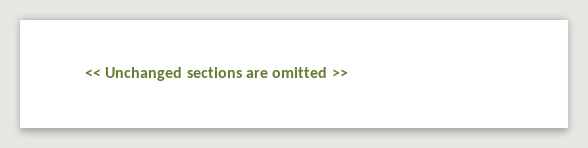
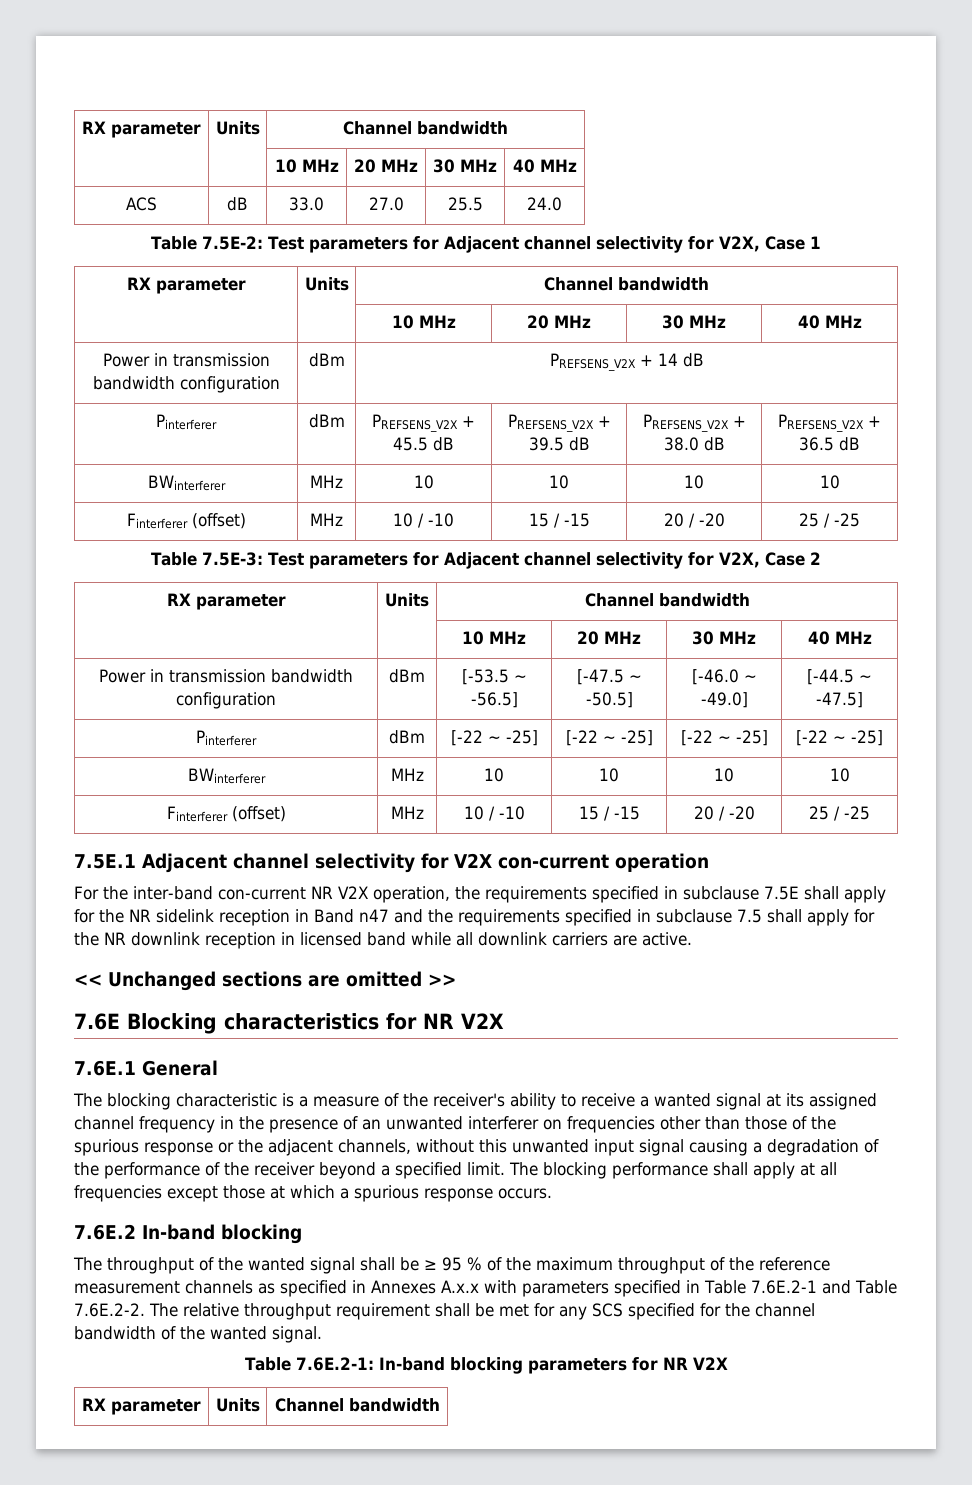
(85, 73) none -> [82,121,201,138] [215,121,260,135] [343,121,508,135] [274,159,339,173] [354,159,418,173] [433,159,497,173] [512,159,577,173] [126,197,157,211] [227,197,248,211] [289,197,324,211] [368,197,404,211] [447,197,483,211] [527,197,562,211] [151,236,821,253] [126,277,246,294] [304,277,349,291] [544,277,709,291] [391,315,456,329] [527,315,591,329] [662,315,726,329] [797,315,862,329] [102,353,270,367] [92,376,280,393] [308,353,345,367] [549,353,704,371] [156,414,217,430] [308,414,345,428] [372,414,475,432] [393,437,454,451] [507,414,611,432] [528,437,590,451] [642,414,746,432] [663,437,725,451] [778,414,881,432] [799,437,860,451] [147,475,226,491] [310,475,343,488] [413,475,434,489] [549,475,569,489] [684,475,704,489] [819,475,840,489] [126,513,246,529] [310,513,343,526] [393,513,454,528] [528,513,590,528] [663,513,725,528] [799,513,860,528] [151,552,821,569] [166,593,286,610] [385,593,429,607] [584,593,750,607] [462,631,526,645] [577,631,641,645] [692,631,756,645] [807,631,872,645] [99,669,353,683] [176,692,276,709] [389,669,425,683] [461,669,527,685] [470,692,518,708] [576,669,642,685] [585,692,633,708] [691,669,757,685] [700,692,748,708] [807,669,872,685] [816,692,863,708] [196,730,257,746] [389,730,425,744] [450,730,538,746] [565,730,653,746] [680,730,768,746] [796,730,883,746] [187,768,266,784] [390,768,424,781] [484,768,504,782] [599,768,619,782] [714,768,734,782] [829,768,850,782] [166,806,286,822] [390,806,424,819] [463,806,525,821] [578,806,640,821] [693,806,755,821] [809,806,870,821] [74,853,709,873] [74,886,886,903] [74,909,875,926] [74,932,692,949] RX parameter | Units | Channel bandwidth // | | 10 MHz | 20 MHz | 30 MHz | 40 MHz // ACS | dB | 33.0 | 27.0 | 25.5 | 24.0 // Table 7.5E-2: Test parameters for Adjacent channel selectivity for V2X, Case 1 // RX parameter | Units | Channel bandwidth // | | 10 MHz | 20 MHz | 30 MHz | 40 MHz // Power in transmission bandwidth configuration | dBm | PREFSENS_V2X + 14 dB // Pinterferer | dBm | PREFSENS_V2X + 45.5 dB | PREFSENS_V2X + 39.5 dB | PREFSENS_V2X + 38.0 dB | PREFSENS_V2X + 36.5 dB // BWinterferer | MHz | 10 | 10 | 10 | 10 // Finterferer (offset) | MHz | 10 / -10 | 15 / -15 | 20 / -20 | 25 / -25 // Table 7.5E-3: Test parameters for Adjacent channel selectivity for V2X, Case 2 // RX parameter | Units | Channel bandwidth // | | 10 MHz | 20 MHz | 30 MHz | 40 MHz // Power in transmission bandwidth configuration | dBm | [-53.5 ~ -56.5] | [-47.5 ~ -50.5] | [-46.0 ~ -49.0] | [-44.5 ~ -47.5] // Pinterferer | dBm | [-22 ~ -25] | [-22 ~ -25] | [-22 ~ -25] | [-22 ~ -25] // BWinterferer | MHz | 10 | 10 | 10 | 10 // Finterferer (offset) | MHz | 10 / -10 | 15 / -15 | 20 / -20 | 25 / -25 // 7.5E.1 Adjacent channel selectivity for V2X con-current operation // For the inter-band con-current NR V2X operation, the requirements specified in subclause 7.5E shall apply for the NR sidelink reception in Band n47 and the requirements specified in subclause 7.5 shall apply for the NR downlink reception in licensed band while all downlink carriers are active. //
(348, 73) none -> [74,1013,504,1034] [74,1060,218,1076] [73,1093,877,1110] [74,1116,836,1133] [74,1139,879,1156] [74,1162,837,1179] [74,1185,552,1202] [74,1224,302,1244] [73,1257,830,1274] [74,1280,897,1297] [74,1303,815,1320] [74,1326,322,1343] [244,1357,728,1374] [82,1398,201,1415] [215,1398,260,1412] [274,1398,440,1412] // 7.6E Blocking characteristics for NR V2X // 7.6E.1 General // The blocking characteristic is a measure of the receiver's ability to receive a wanted signal at its assigned channel frequency in the presence of an unwanted interferer on frequencies other than those of the spurious response or the adjacent channels, without this unwanted input signal causing a degradation of the performance of the receiver beyond a specified limit. The blocking performance shall apply at all frequencies except those at which a spurious response occurs. // 7.6E.2 In-band blocking // The throughput of the wanted signal shall be ≥ 95 % of the maximum throughput of the reference measurement channels as specified in Annexes A.x.x with parameters specified in Table 7.6E.2-1 and Table 7.6E.2-2. The relative throughput requirement shall be met for any SCS specified for the channel bandwidth of the wanted signal. // Table 7.6E.2-1: In-band blocking parameters for NR V2X // RX parameter | Units | Channel bandwidth

